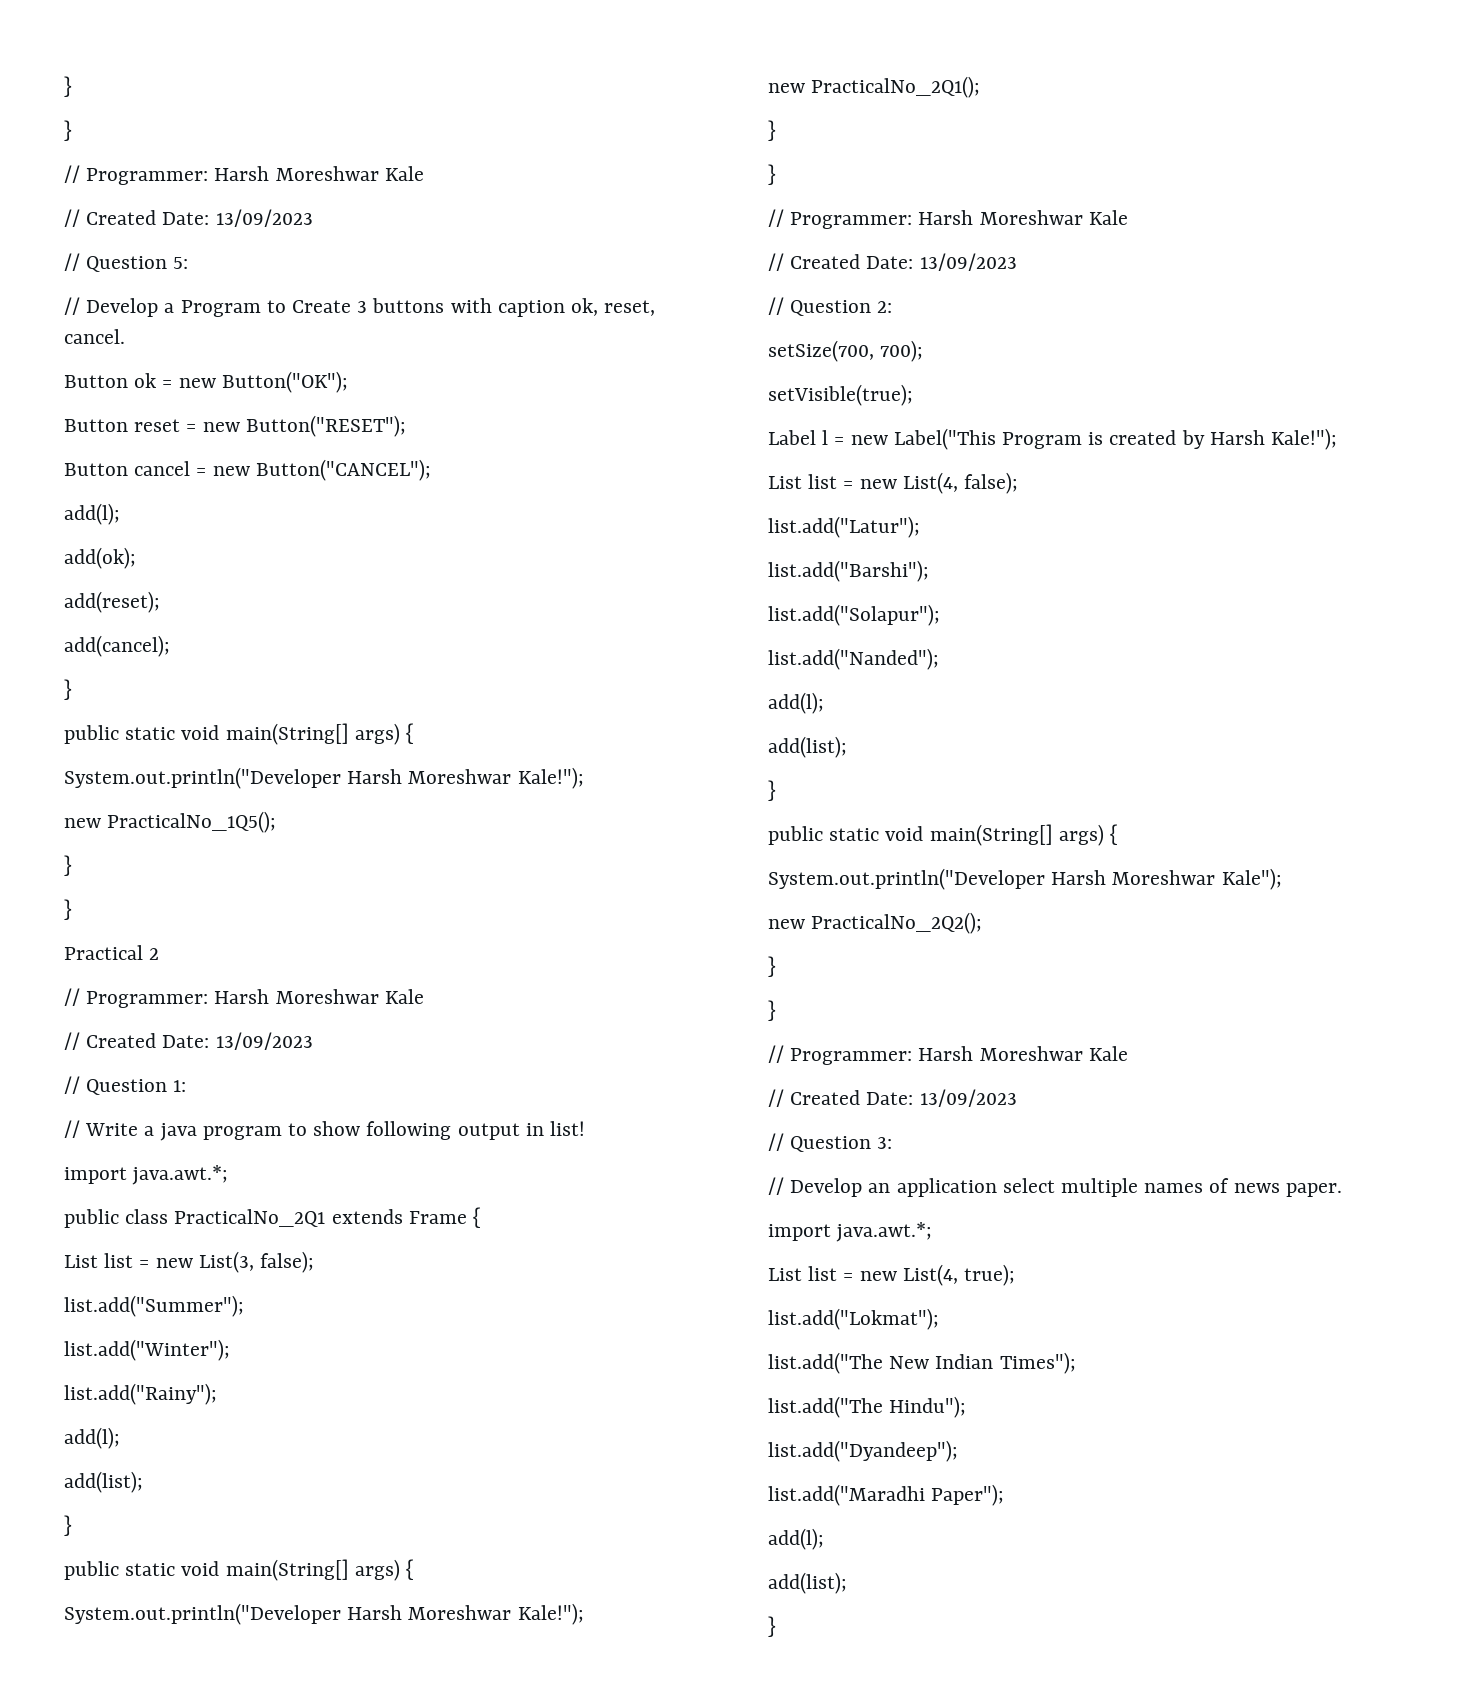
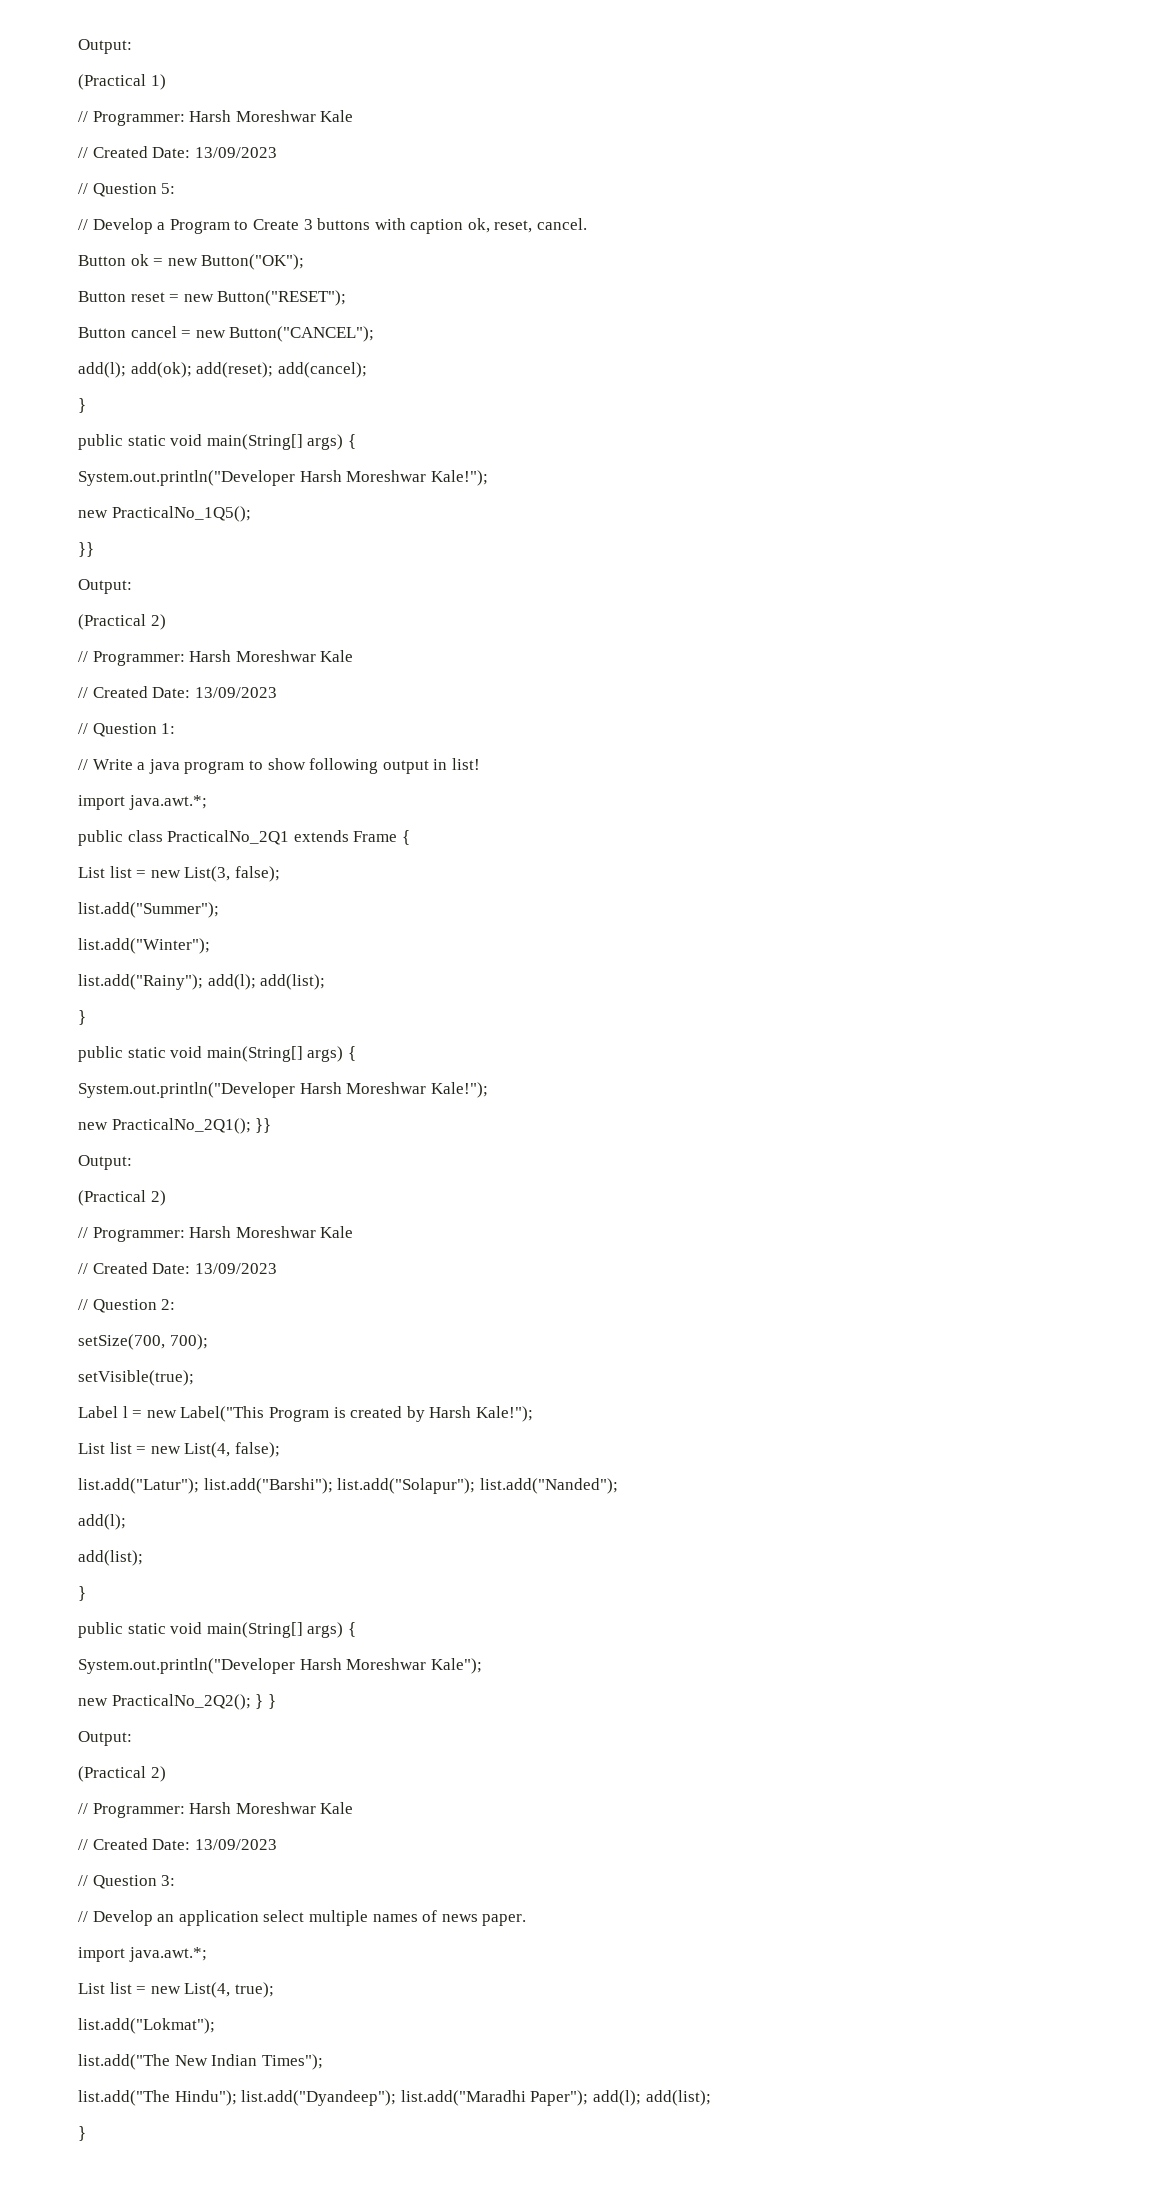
[64,76,72,97] [64,120,72,141] } // } -> [78,39,132,54] [78,74,166,90] Output: // (Practical 1)
(120, 514) // -> (126, 370) none
(136, 558) // -> (192, 370) none
(160, 602) // -> (274, 370) none
[64,855,72,876] [64,899,72,920] [64,945,160,960] } // } // Practical 2 -> [78,542,94,557] [78,579,132,594] [78,614,166,630] }} // Output: // (Practical 2)
[64,1427,120,1449] // add(l); // -> [207,974,256,990] add(l);
[768,120,776,141] [768,164,776,185] // } // } -> [255,1118,272,1133] [78,1155,132,1170] [78,1190,166,1206] }} // Output: // (Practical 2)
(920, 527) // -> (199, 1486) none
(929, 571) // -> (333, 1486) none
(940, 615) // -> (476, 1486) none
[768,956,776,977] [768,1000,776,1021] // } // } -> [255,1694,276,1709] [78,1731,132,1746] [78,1766,166,1782] } } // Output: // (Practical 2)
(967, 1407) // -> (237, 2098) none
(958, 1451) // -> (397, 2098) none
[768,1528,824,1550] // add(l); // -> [592,2090,641,2106] add(l);

